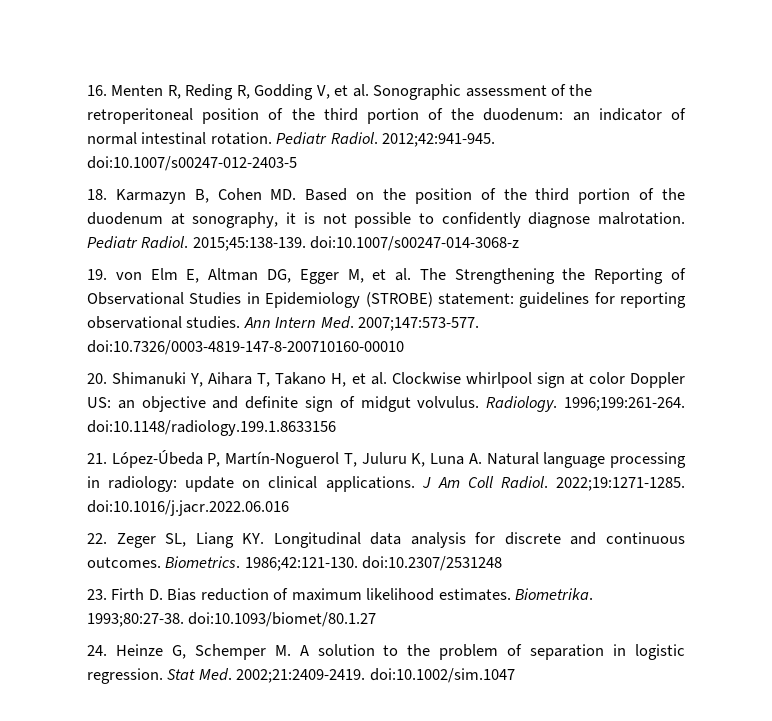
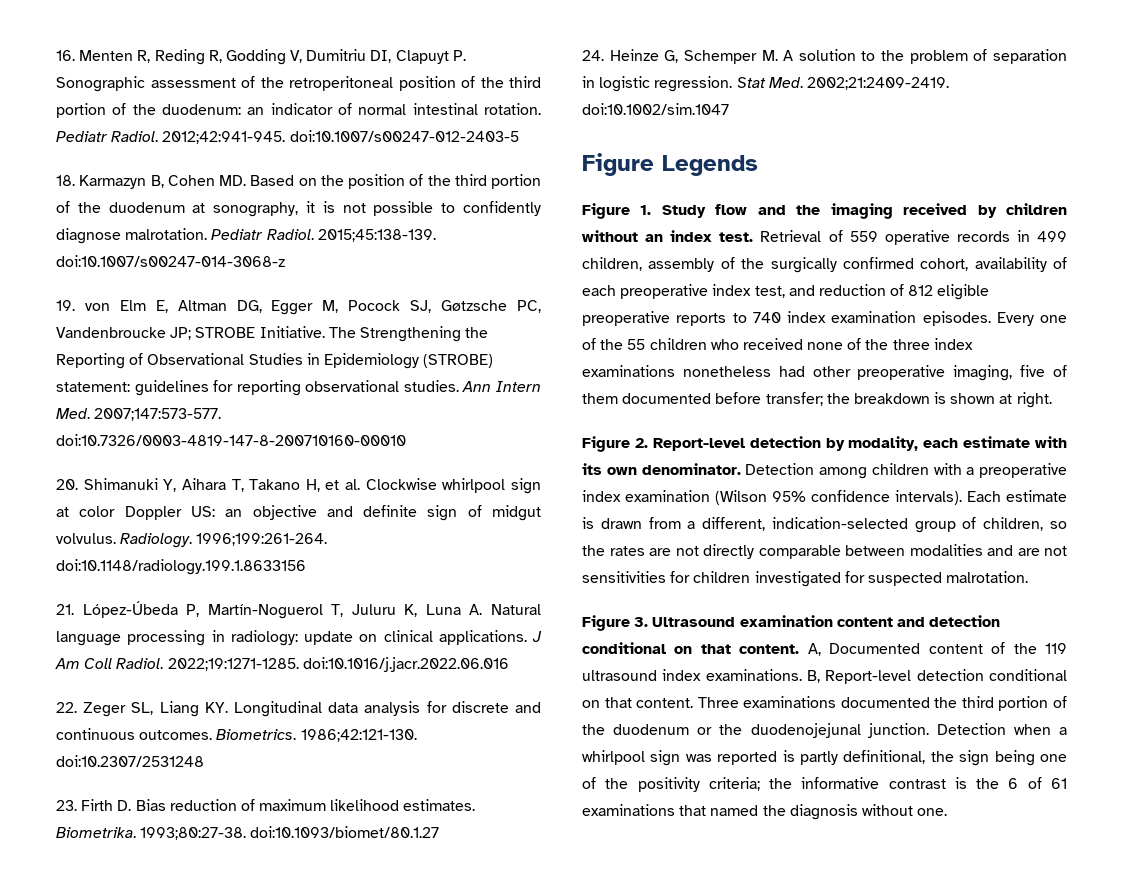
[334,84,369,97] et al. -> [306,49,466,64] Dumitriu DI, Clapuyt P.
[372,268,412,281] et al. -> [348,300,541,313] [56,326,325,340] Pocock SJ, Gøtzsche PC, Vandenbroucke JP; STROBE Initiative.
(515, 675) none -> [582,153,758,176] [582,203,1067,219] [582,230,1067,245] [582,257,1067,273] [582,284,990,300] [582,311,1067,326] [582,338,973,350] [582,365,1067,381] [582,392,1052,408] [582,436,1067,452] [582,463,1067,479] [582,490,1067,505] [582,517,1067,533] [582,544,1067,559] [582,571,1029,587] [582,615,1001,631] [582,642,1067,656] [582,669,1067,684] [582,696,1067,711] [582,723,1067,738] [582,750,1067,766] [582,777,1067,792] [582,804,948,820] // Figure Legends // Figure 1. Study flow and the imaging received by children without an index test. Retrieval of 559 operative records in 499 children, assembly of the surgically confirmed cohort, availability of each preoperative index test, and reduction of 812 eligible preoperative reports to 740 index examination episodes. Every one of the 55 children who received none of the three index examinations nonetheless had other preoperative imaging, five of them documented before transfer; the breakdown is shown at right. // Figure 2. Report-level detection by modality, each estimate with its own denominator. Detection among children with a preoperative index examination (Wilson 95% confidence intervals). Each estimate is drawn from a different, indication-selected group of children, so the rates are not directly comparable between modalities and are not sensitivities for children investigated for suspected malrotation. // Figure 3. Ultrasound examination content and detection conditional on that content. A, Documented content of the 119 ultrasound index examinations. B, Report-level detection conditional on that content. Three examinations documented the third portion of the duodenum or the duodenojejunal junction. Detection when a whirlpool sign was reported is partly definitional, the sign being one of the positivity criteria; the informative contrast is the 6 of 61 examinations that named the diagnosis without one.

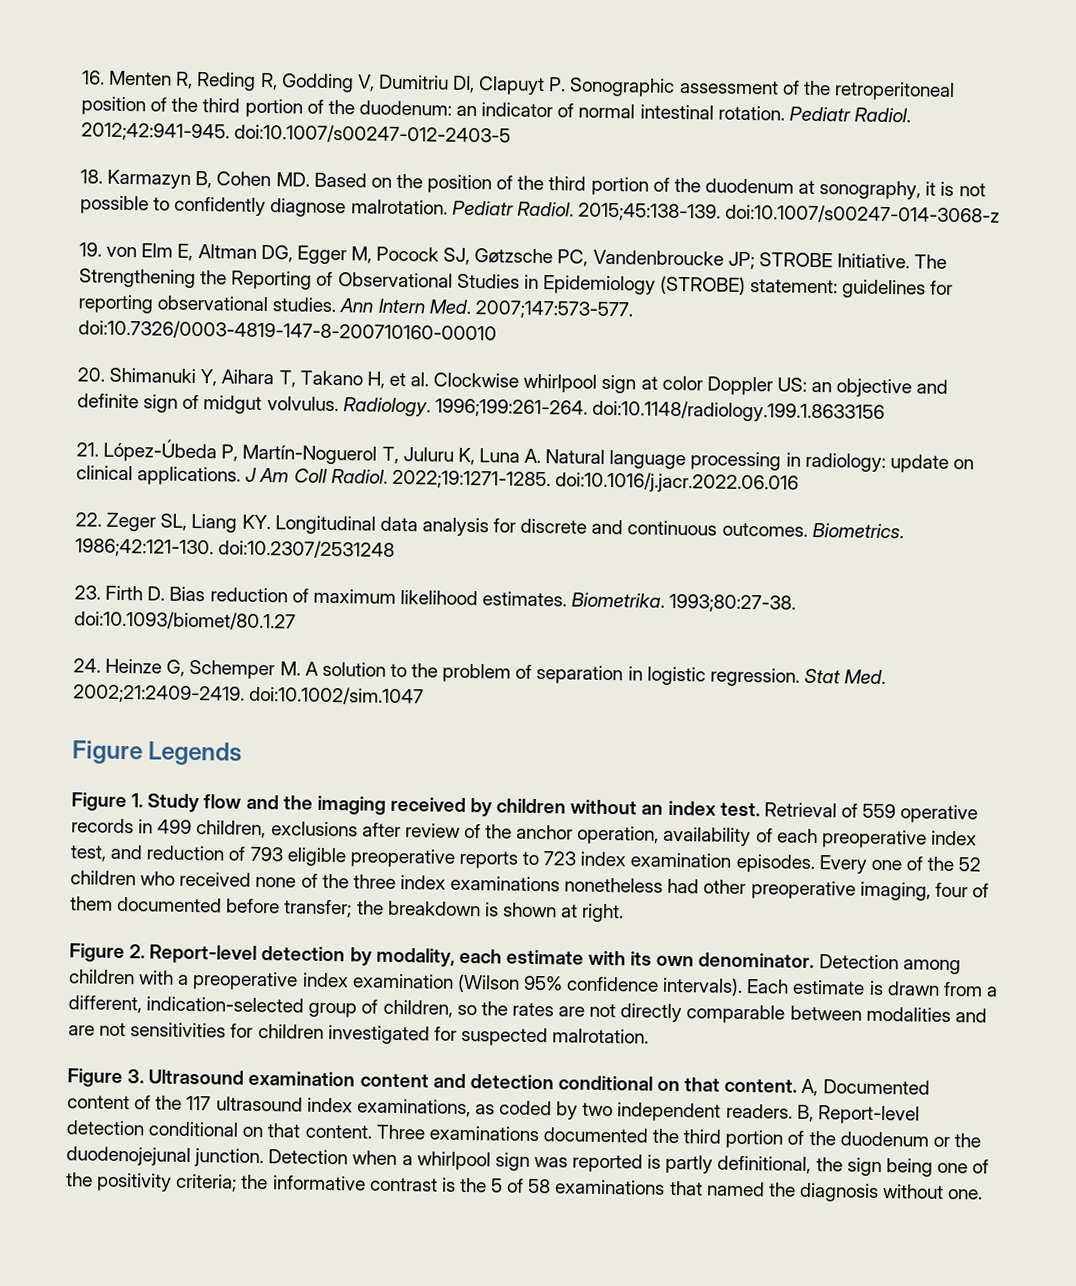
[648,257,969,273] assembly of the surgically confirmed cohort, -> [270,821,660,845] exclusions after review of the anchor operation,
[908,285,934,296] 812 -> [249,846,284,862] 793
[752,312,781,323] 740 -> [543,851,577,866] 723
[627,339,646,350] 55 -> [958,857,982,872] 52
[1020,365,1046,377] five -> [934,882,968,898] four
[1045,643,1067,654] 119 -> [186,1095,212,1111] 117
[705,669,802,681] examinations. -> [356,1098,793,1122] examinations, as coded by two independent readers.
[1008,777,1067,789] 6 of 61 -> [491,1178,552,1194] 5 of 58

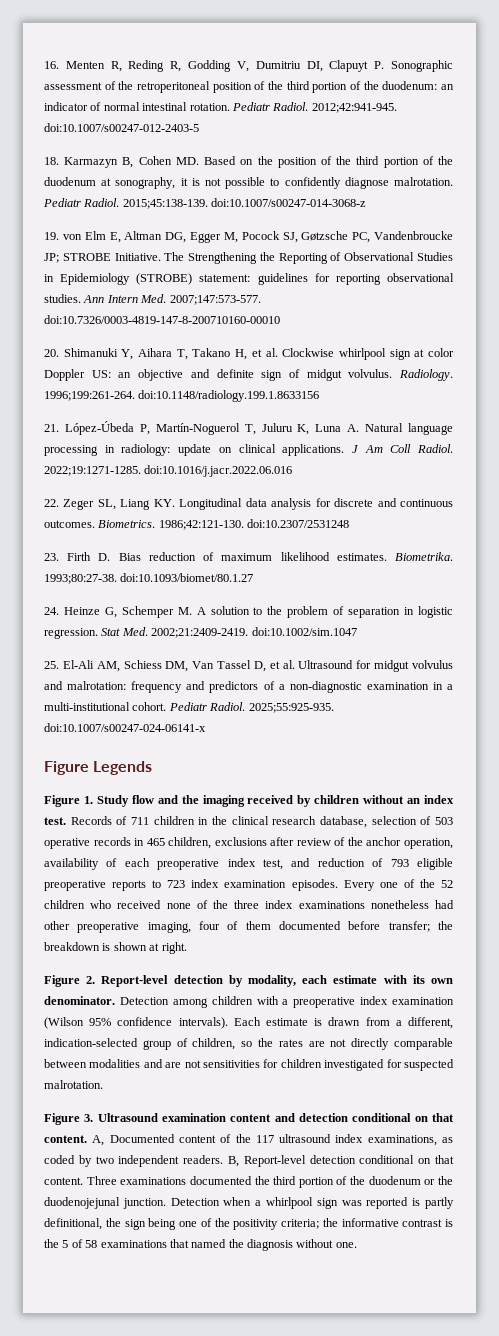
(425, 695) none -> [44,660,453,672] [44,681,453,693] [44,702,334,713] [44,723,206,732] // 25. El-Ali AM, Schiess DM, Van Tassel D, et al. Ultrasound for midgut volvulus and malrotation: frequency and predictors of a non-diagnostic examination in a multi-institutional cohort. Pediatr Radiol. 2025;55:925-935. doi:10.1007/s00247-024-06141-x
[763,802,897,819] Retrieval of 559 -> [70,816,454,828] Records of 711 children in the clinical research database, selection of 503
[157,819,193,835] 499 -> [146,838,165,846] 465

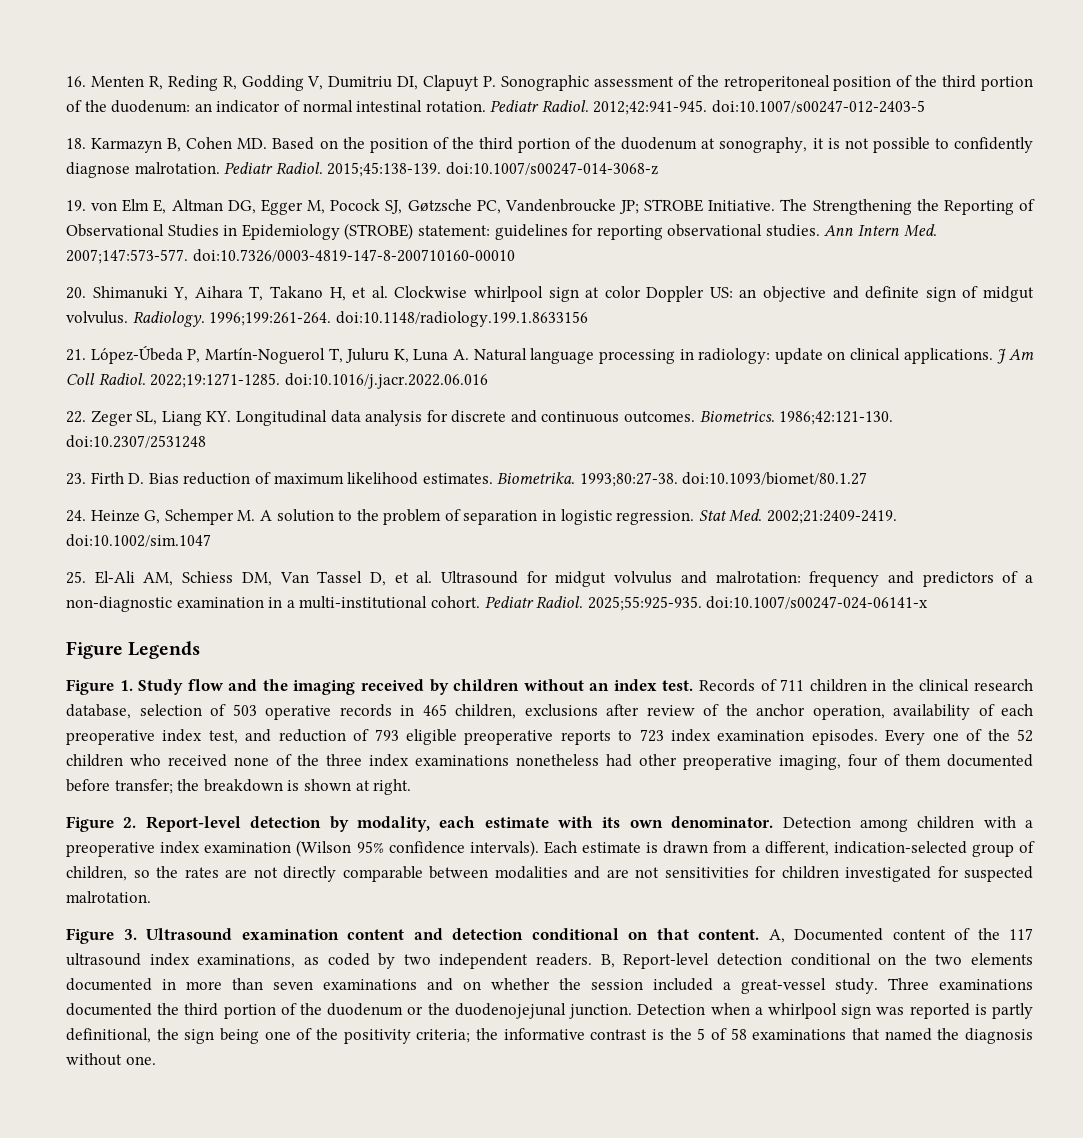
[435,1155,455,1164] [44,1177,83,1185] that content. -> [904,953,1033,965] [66,978,878,994] the two elements documented in more than seven examinations and on whether the session included a great-vessel study.

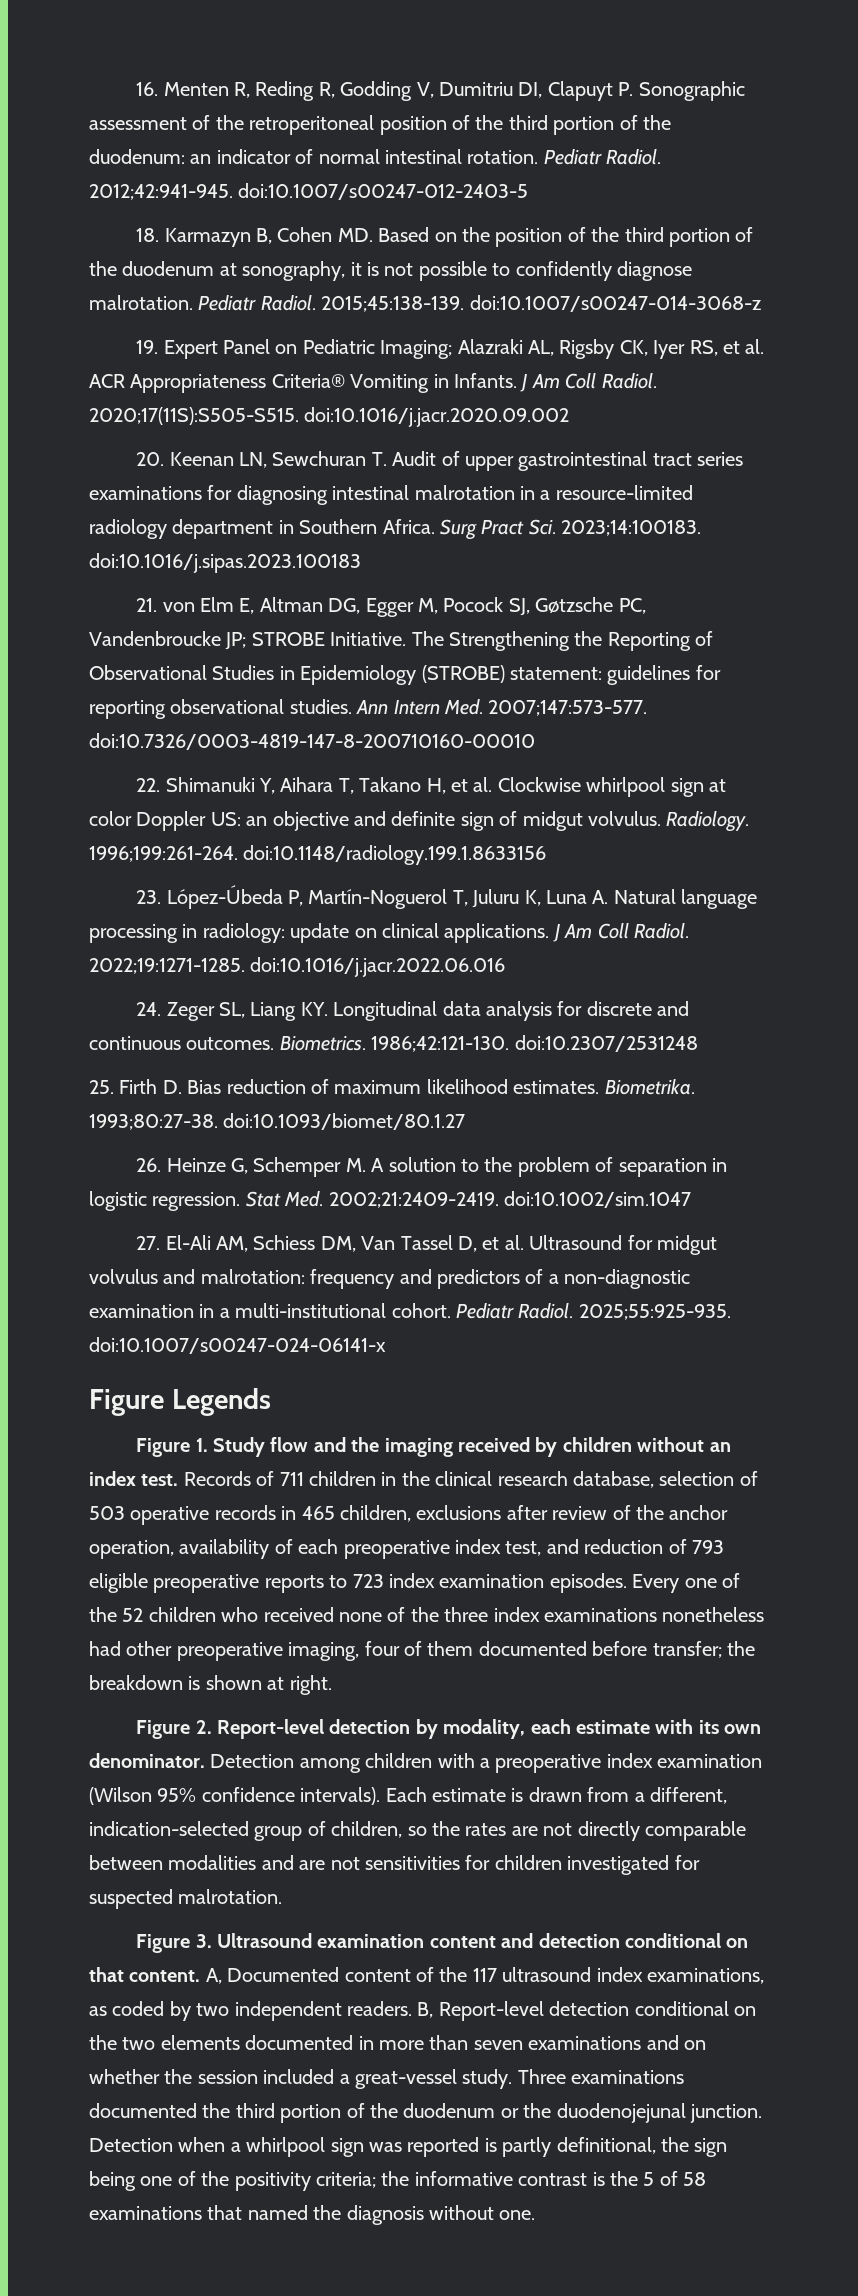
(86, 205) none -> [163,339,765,359] [89,373,657,393] [89,407,570,427] [136,451,744,471] [89,485,693,505] [89,519,702,540] [89,553,361,573] [136,598,158,612] Expert Panel on Pediatric Imaging; Alazraki AL, Rigsby CK, Iyer RS, et al. ACR Appropriateness Criteria® Vomiting in Infants. J Am Coll Radiol. 2020;17(11S):S505-S515. doi:10.1016/j.jacr.2020.09.002 // 20. Keenan LN, Sewchuran T. Audit of upper gastrointestinal tract series examinations for diagnosing intestinal malrotation in a resource-limited radiology department in Southern Africa. Surg Pract Sci. 2023;14:100183. doi:10.1016/j.sipas.2023.100183 // 21.
[66,287,86,299] 20. -> [136,778,161,792] 22.
[66,349,86,361] 21. -> [136,890,162,904] 23.
[66,411,86,423] 22. -> [136,1002,162,1016] 24.
[66,473,86,485] 23. -> [89,1080,114,1094] 25.
[66,510,86,522] 24. -> [136,1158,162,1172] 26.
[66,571,86,584] 25. -> [136,1236,161,1250] 27.

